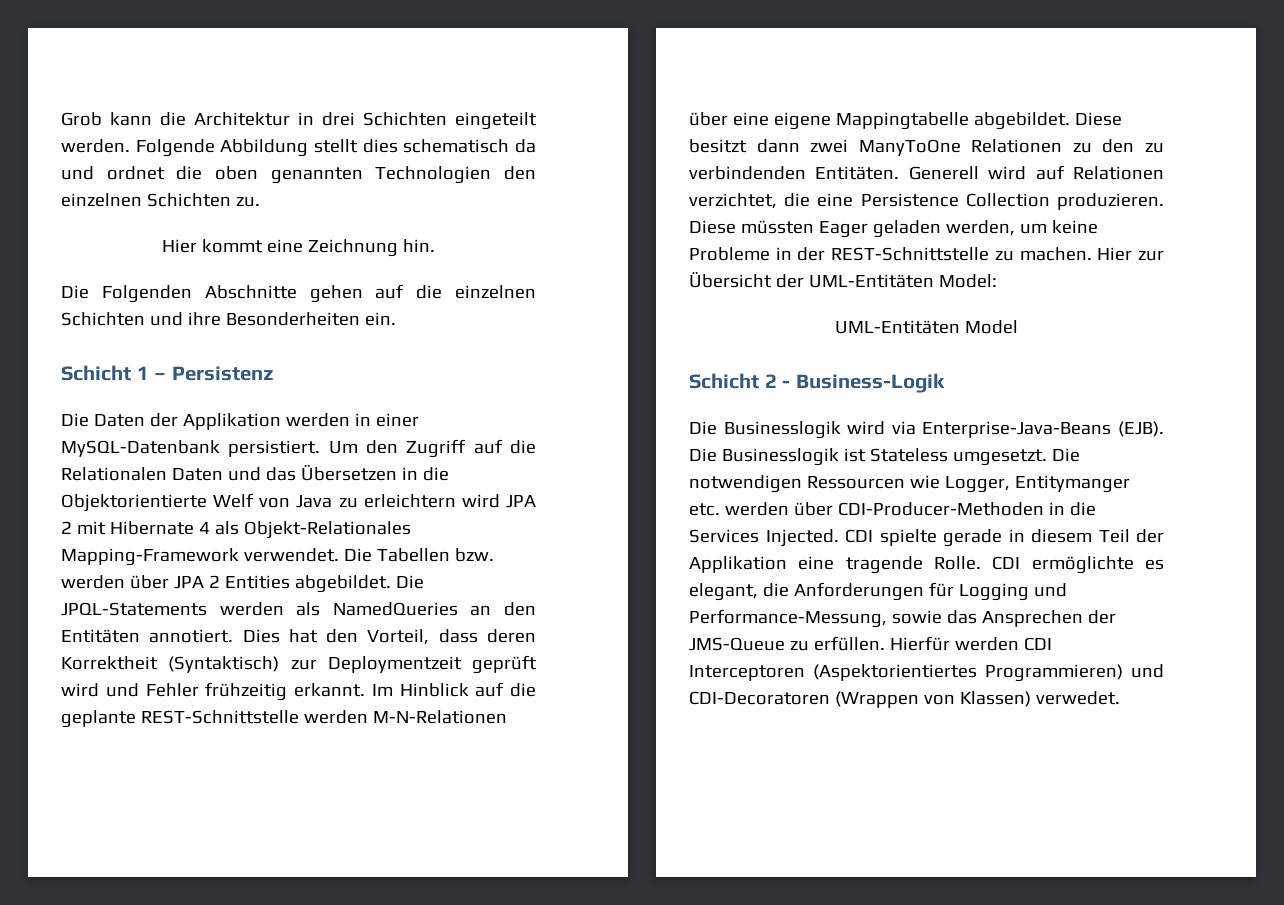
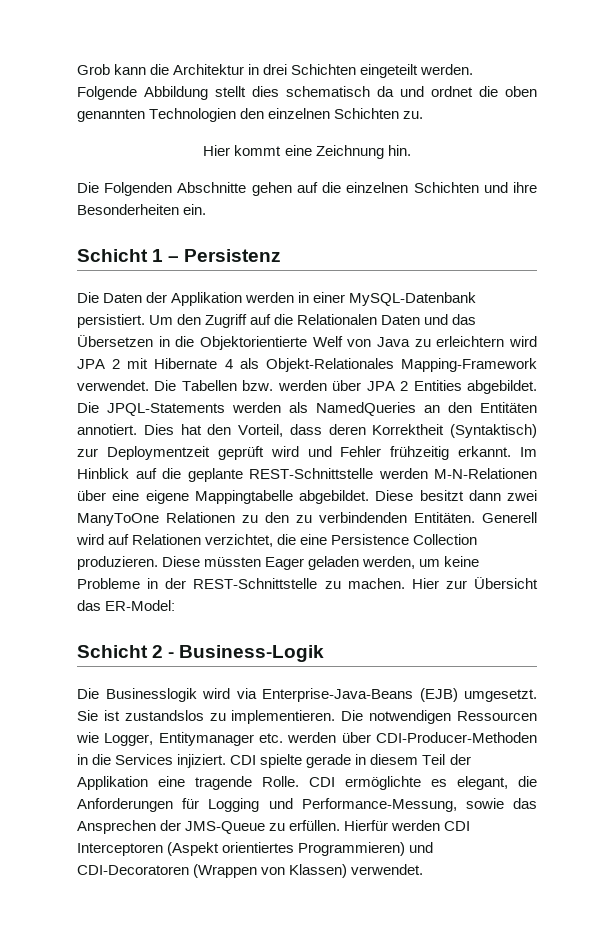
[775,274,997,288] [835,320,1018,334] der UML-Entitäten Model: // UML-Entitäten Model -> [77,600,176,611] das ER-Model:
[1118,421,1164,437] [689,448,1047,466] (EJB). Die Businesslogik ist Stateless umgesetzt. -> [419,688,537,702] [77,710,336,724] (EJB) umgesetzt. Sie ist zustandslos zu implementieren.
[1014,475,1130,493] Entitymanger -> [158,732,254,746] Entitymanager
[765,529,839,547] Injected. -> [177,754,227,768] injiziert.
[813,664,977,681] (Aspektorientiertes -> [167,842,295,856] (Aspekt orientiertes
[1035,691,1120,705] verwedet. -> [351,864,424,875] verwendet.

